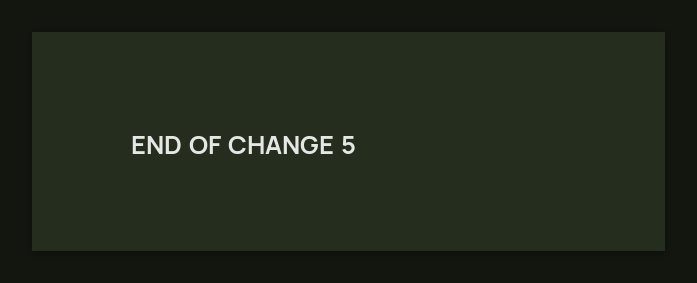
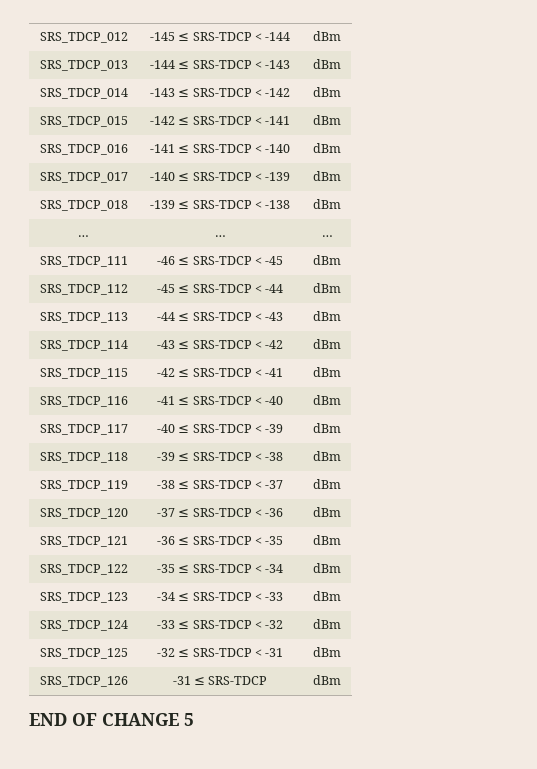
(131, 145) none -> [39,32,128,43] [149,32,291,41] [313,31,341,41] [39,60,128,71] [149,60,291,69] [313,59,341,69] [39,88,128,99] [149,88,291,97] [313,87,341,97] [39,116,128,127] [149,116,291,125] [313,115,341,125] [39,144,128,155] [149,144,291,153] [313,143,341,153] [39,172,128,183] [149,172,291,181] [313,171,341,181] [39,200,128,211] [149,200,291,209] [313,199,341,209] [78,235,89,237] [214,235,226,237] [321,235,333,237] [39,256,128,267] [156,256,284,265] [313,255,341,265] [39,284,128,295] [156,284,284,293] [313,283,341,293] [39,312,128,323] [156,312,284,321] [313,311,341,321] [39,340,128,351] [156,340,284,349] [313,339,341,349] [39,368,128,379] [156,368,284,377] [313,367,341,377] [39,396,128,407] [156,396,284,405] [313,395,341,405] [39,424,128,435] [156,424,284,433] [313,423,341,433] [39,452,128,463] [156,452,284,461] [313,451,341,461] [39,480,128,491] [156,480,284,489] [313,479,341,489] [39,508,128,519] [156,508,284,517] [313,507,341,517] [39,536,128,547] [156,536,284,545] [313,535,341,545] [39,564,128,575] [156,564,284,573] [313,563,341,573] [39,592,128,603] [156,592,284,601] [313,591,341,601] [39,620,128,631] [156,620,284,629] [313,619,341,629] [39,648,128,659] [156,648,284,657] [313,647,341,657] [39,676,128,687] [172,676,268,685] [313,675,341,685] SRS_TDCP_012 | -145 ≤ SRS-TDCP < -144 | dBm // SRS_TDCP_013 | -144 ≤ SRS-TDCP < -143 | dBm // SRS_TDCP_014 | -143 ≤ SRS-TDCP < -142 | dBm // SRS_TDCP_015 | -142 ≤ SRS-TDCP < -141 | dBm // SRS_TDCP_016 | -141 ≤ SRS-TDCP < -140 | dBm // SRS_TDCP_017 | -140 ≤ SRS-TDCP < -139 | dBm // SRS_TDCP_018 | -139 ≤ SRS-TDCP < -138 | dBm // … | … | … // SRS_TDCP_111 | -46 ≤ SRS-TDCP < -45 | dBm // SRS_TDCP_112 | -45 ≤ SRS-TDCP < -44 | dBm // SRS_TDCP_113 | -44 ≤ SRS-TDCP < -43 | dBm // SRS_TDCP_114 | -43 ≤ SRS-TDCP < -42 | dBm // SRS_TDCP_115 | -42 ≤ SRS-TDCP < -41 | dBm // SRS_TDCP_116 | -41 ≤ SRS-TDCP < -40 | dBm // SRS_TDCP_117 | -40 ≤ SRS-TDCP < -39 | dBm // SRS_TDCP_118 | -39 ≤ SRS-TDCP < -38 | dBm // SRS_TDCP_119 | -38 ≤ SRS-TDCP < -37 | dBm // SRS_TDCP_120 | -37 ≤ SRS-TDCP < -36 | dBm // SRS_TDCP_121 | -36 ≤ SRS-TDCP < -35 | dBm // SRS_TDCP_122 | -35 ≤ SRS-TDCP < -34 | dBm // SRS_TDCP_123 | -34 ≤ SRS-TDCP < -33 | dBm // SRS_TDCP_124 | -33 ≤ SRS-TDCP < -32 | dBm // SRS_TDCP_125 | -32 ≤ SRS-TDCP < -31 | dBm // SRS_TDCP_126 | -31 ≤ SRS-TDCP | dBm //

